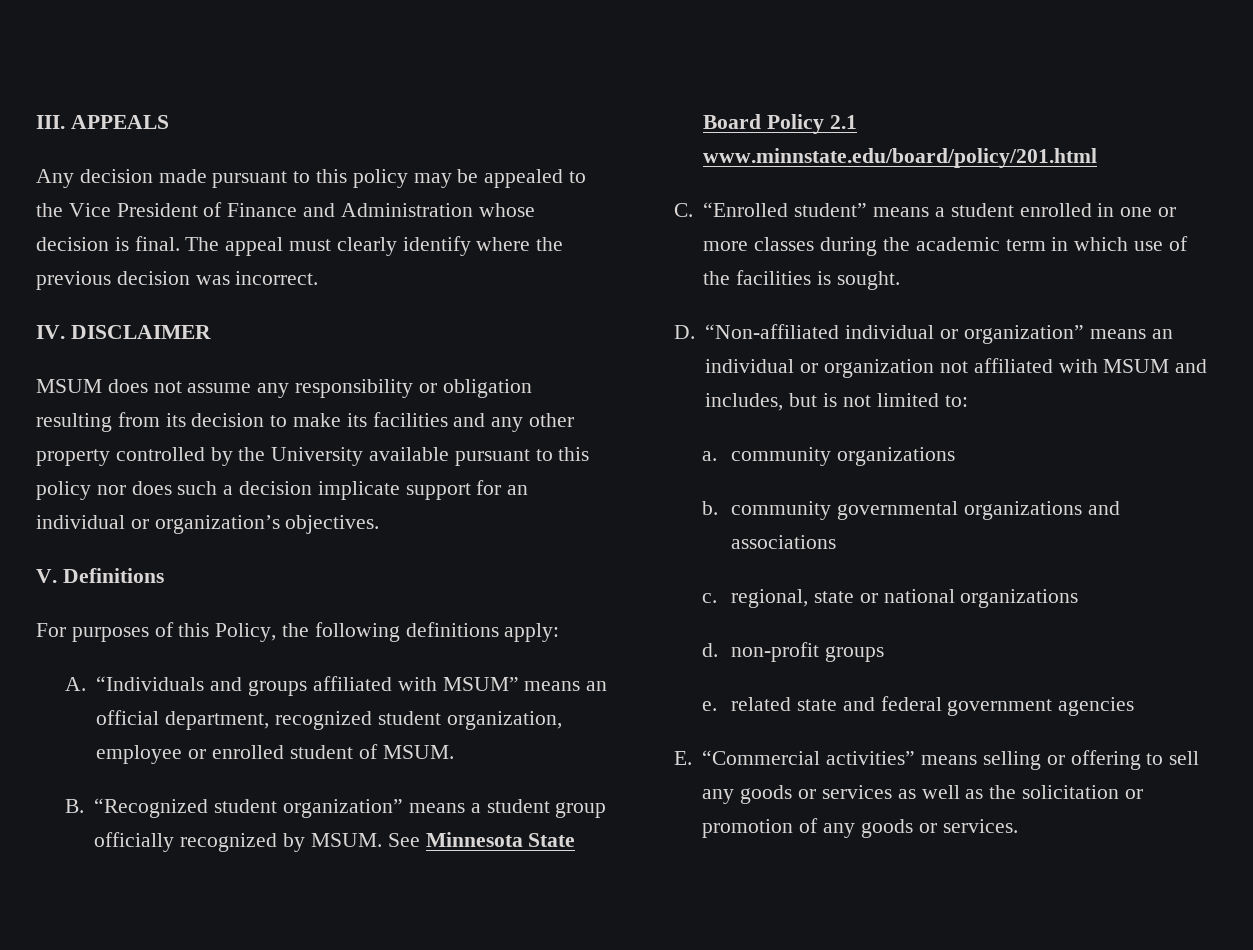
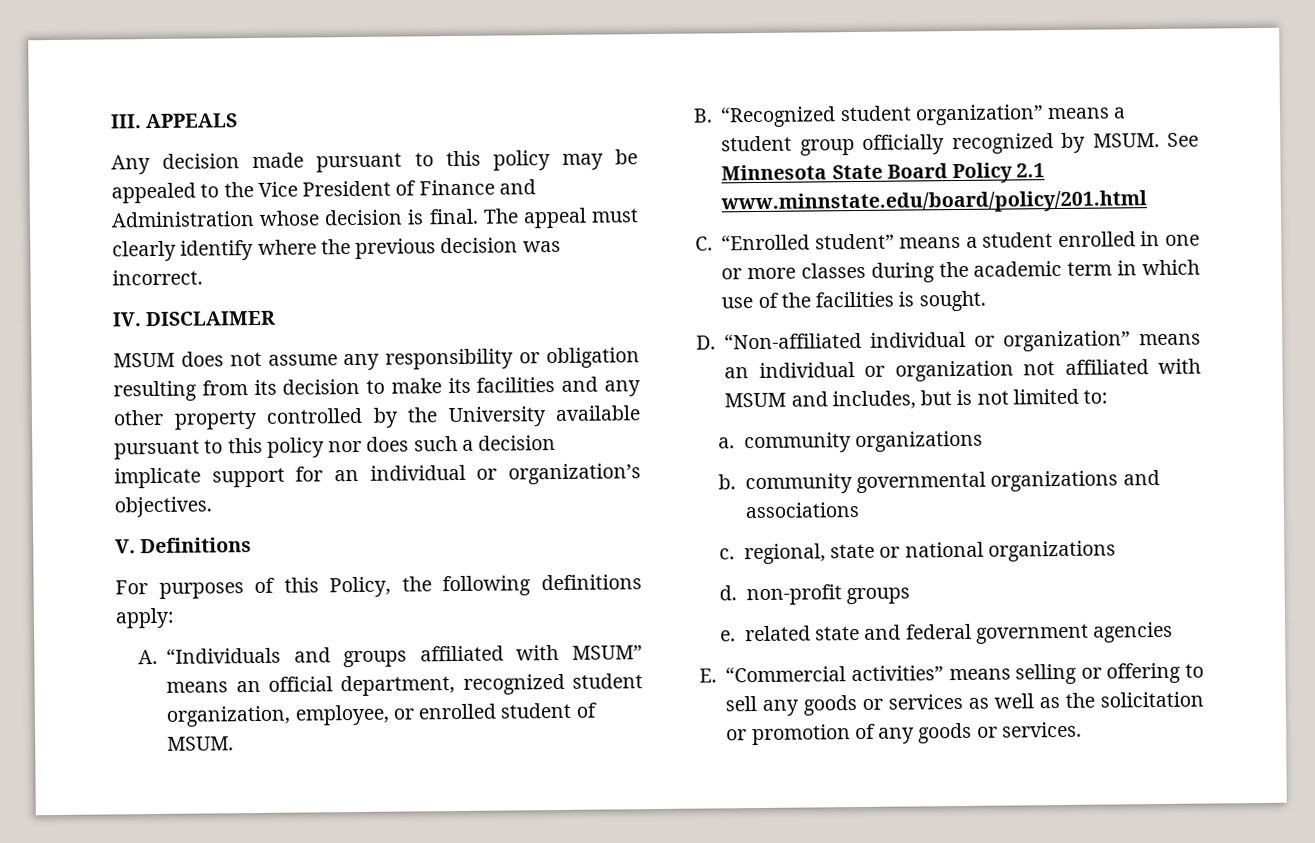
[96,745,183,764] employee -> [294,704,390,726] employee,

